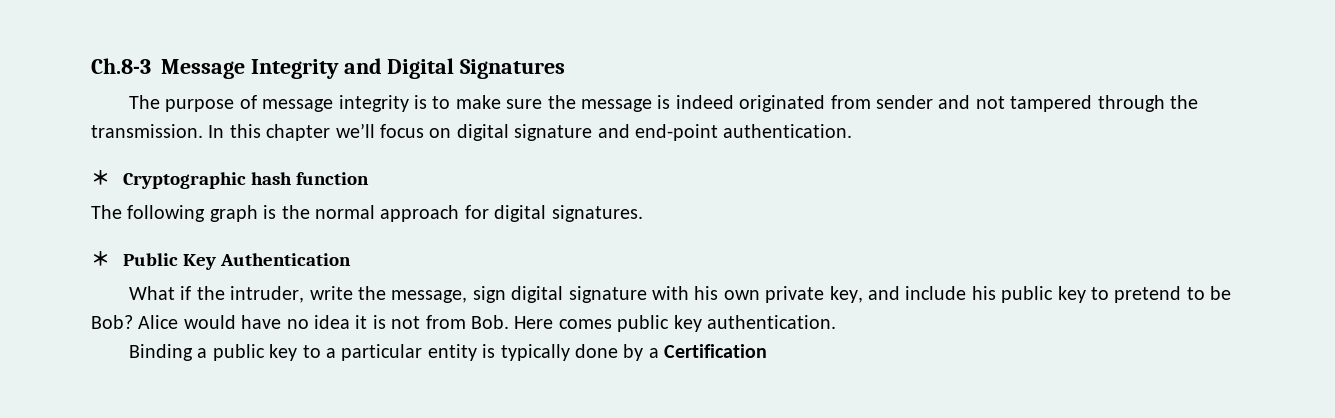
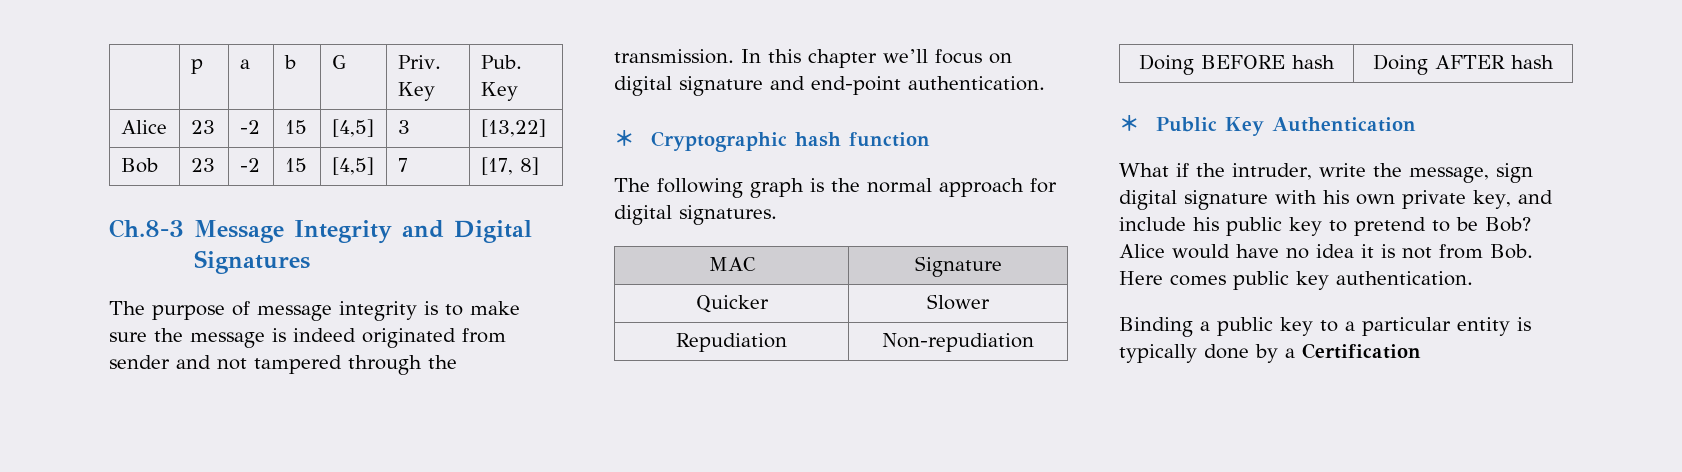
(91, 66) none -> [190,59,203,74] [239,59,250,69] [283,55,296,69] [331,55,346,69] [397,55,441,69] [397,82,435,101] [480,55,522,69] [480,82,518,101] [120,120,167,134] [190,120,215,134] [239,120,260,134] [284,120,307,134] [331,119,374,137] [397,120,410,134] [480,119,546,137] [120,158,158,173] [190,158,215,172] [239,158,260,172] [284,158,307,172] [331,157,374,175] [397,158,408,172] [480,157,539,175] | p | a | b | G | Priv. Key | Pub. Key // Alice | 23 | -2 | 15 | [4,5] | 3 | [13,22] // Bob | 23 | -2 | 15 | [4,5] | 7 | [17, 8] //
(643, 213) none -> [708,257,756,271] [914,256,1002,277] [695,295,769,313] [927,294,990,310] [676,333,787,352] [882,333,1034,352] [1139,54,1335,75] [1373,54,1554,75] // MAC | Signature // Quicker | Slower // Repudiation | Non-repudiation // Doing BEFORE hash | Doing AFTER hash

